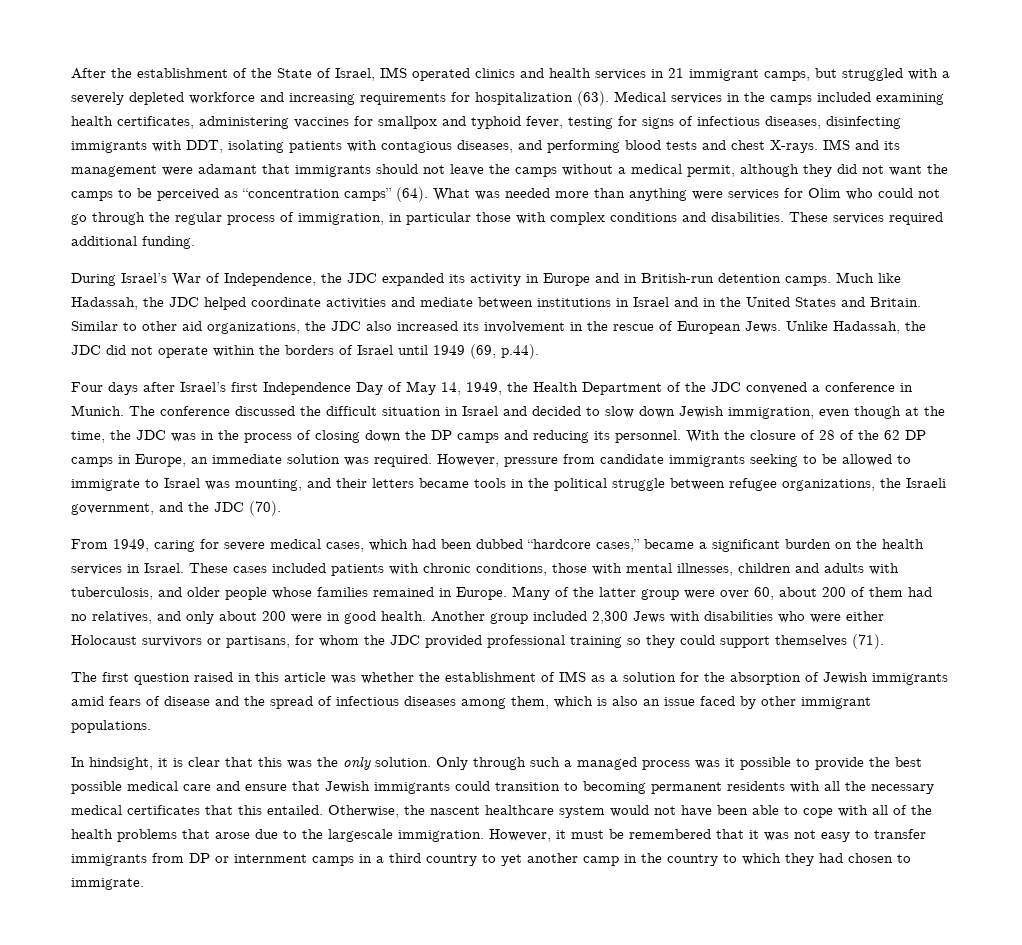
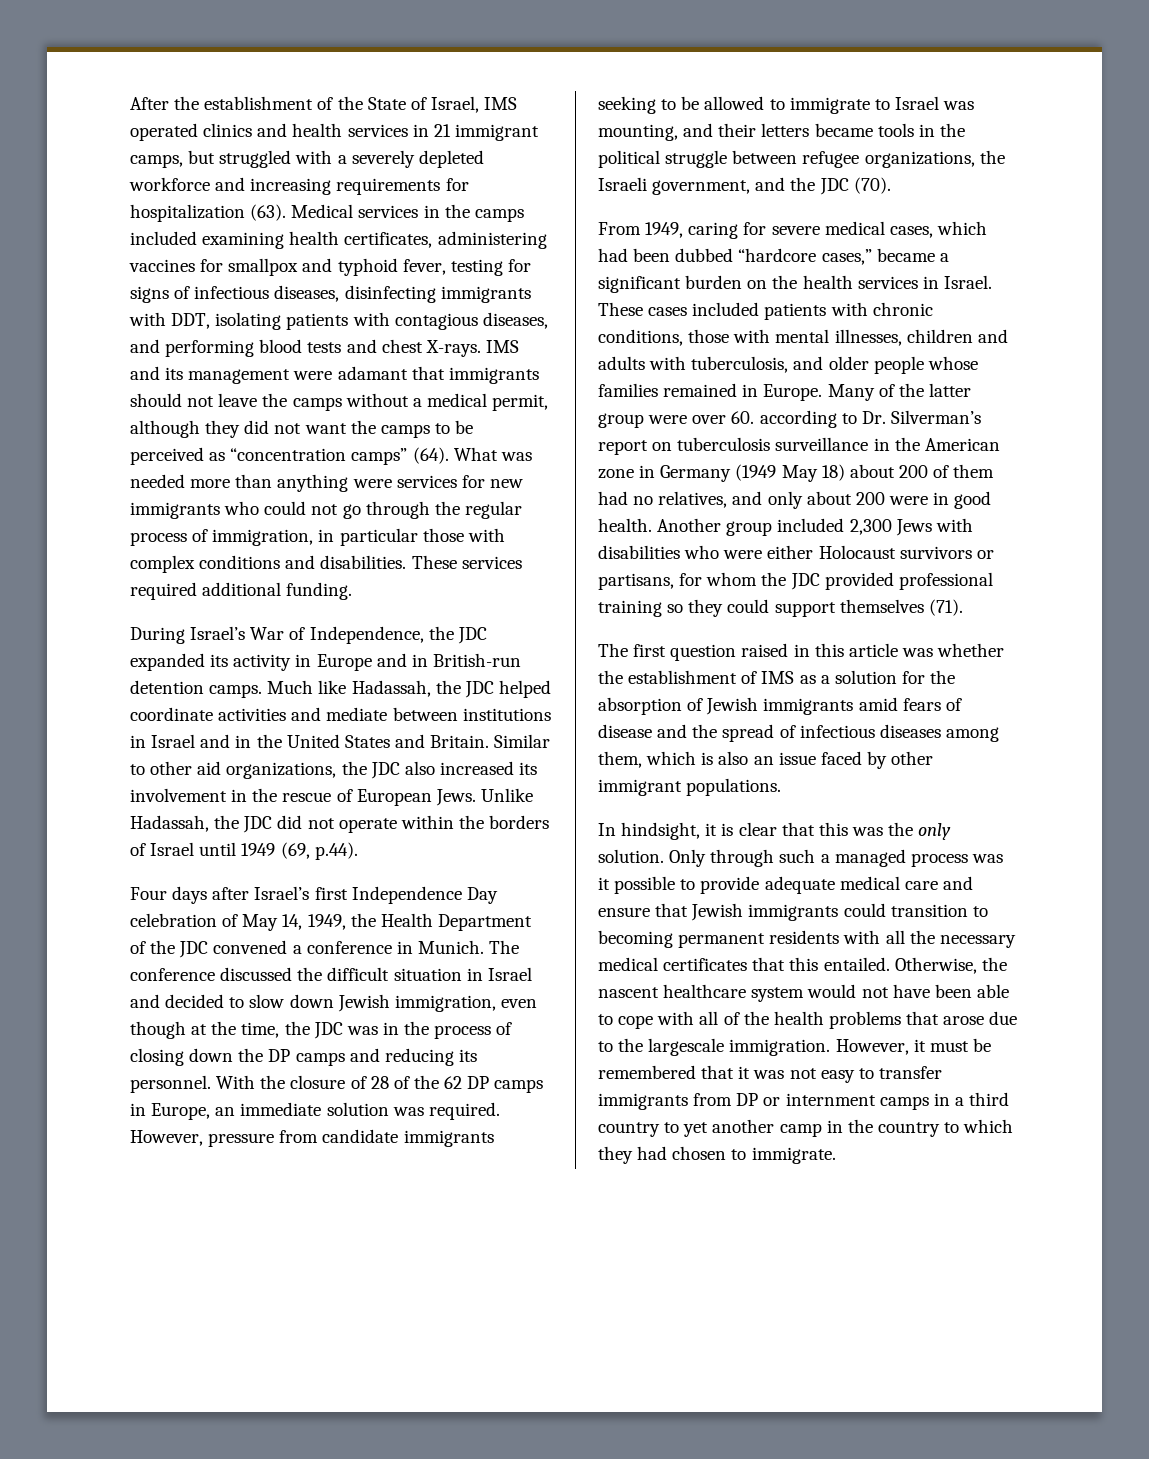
[808,188,841,198] Olim -> [489,479,523,488] [130,502,220,519] new immigrants
(383, 388) none -> [130,913,217,927] celebration
[754,587,774,600] 60, -> [731,410,981,428] [598,437,1000,455] [598,464,845,482] 60. according to Dr. Silverman’s report on tuberculosis surveillance in the American zone in Germany (1949 May 18)
[869,757,922,767] [71,781,122,794] the best possible -> [764,876,835,894] adequate

